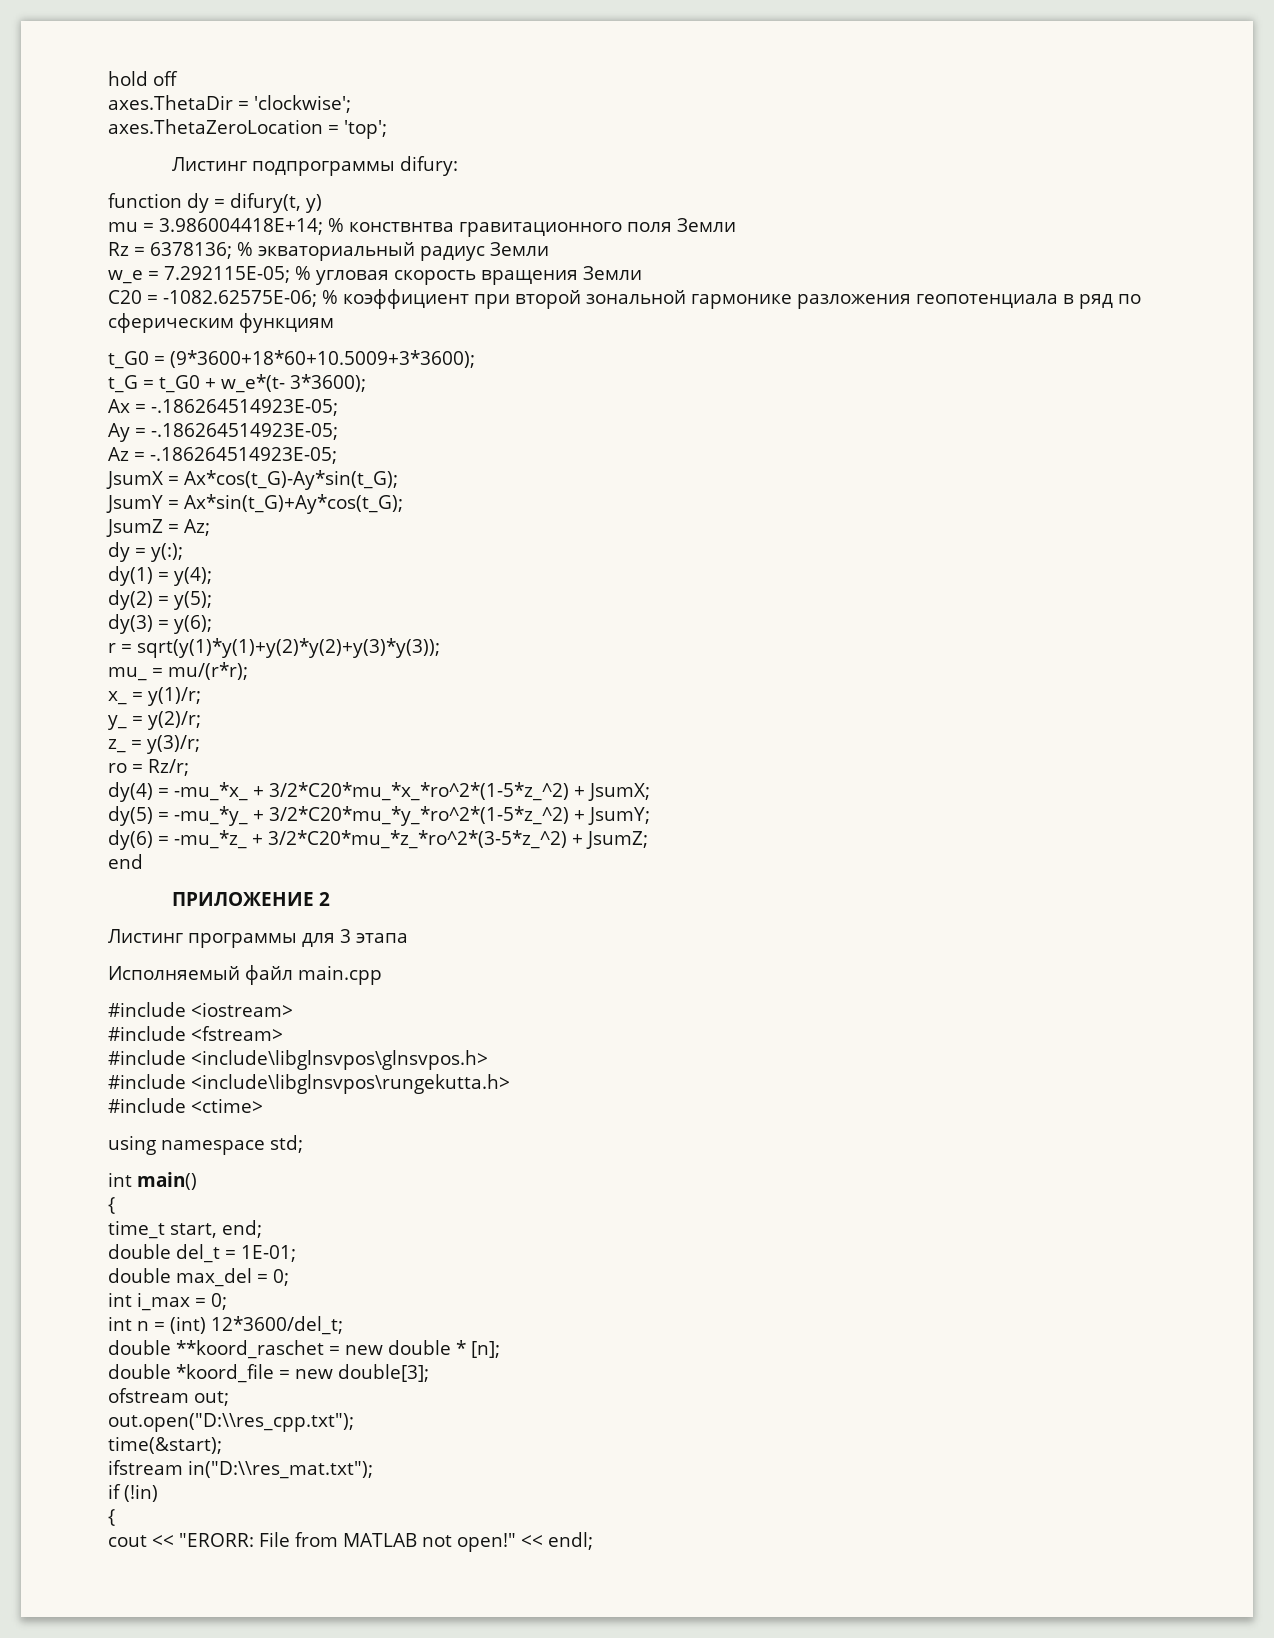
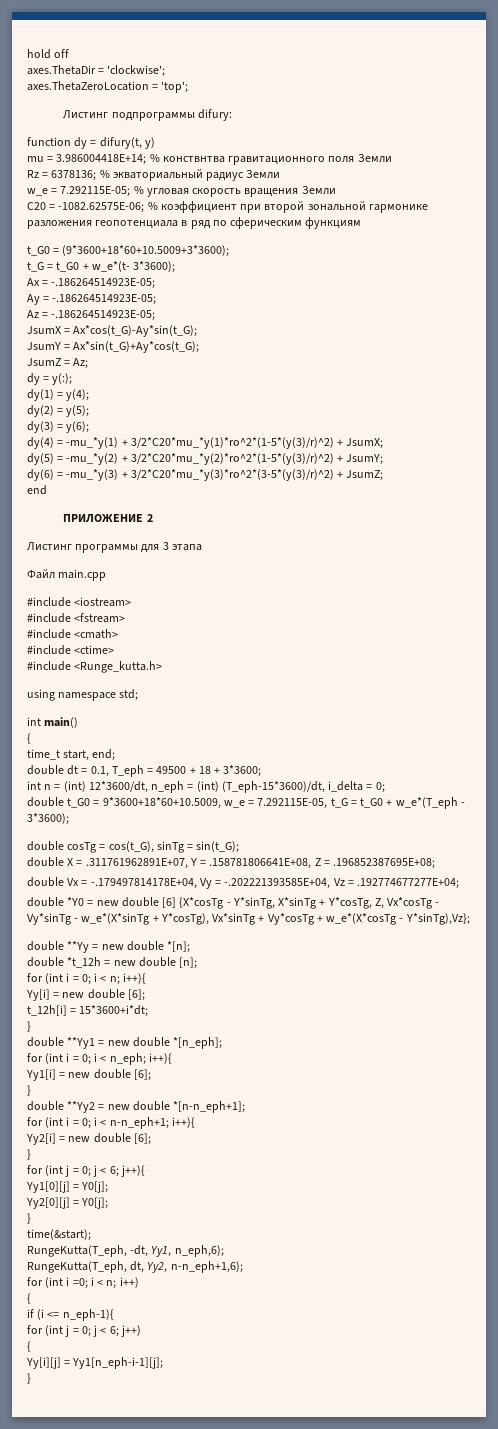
[108,638,440,658] [108,662,248,681] [108,687,201,706] [108,711,201,730] [108,735,200,754] [108,759,189,776] // r = sqrt(y(1)*y(1)+y(2)*y(2)+y(3)*y(3)); // mu_ = mu/(r*r); // x_ = y(1)/r; // y_ = y(2)/r; // z_ = y(3)/r; // ro = Rz/r; -> (90, 427) none
[174,782,569,801] -mu_*x_ + 3/2*C20*mu_*x_*ro^2*(1-5*z_^2) -> [66,437,334,449] -mu_*y(1) + 3/2*C20*mu_*y(1)*ro^2*(1-5*(y(3)/r)^2)
[174,806,569,826] -mu_*y_ + 3/2*C20*mu_*y_*ro^2*(1-5*z_^2) -> [66,453,334,465] -mu_*y(2) + 3/2*C20*mu_*y(2)*ro^2*(1-5*(y(3)/r)^2)
[174,830,567,849] -mu_*z_ + 3/2*C20*mu_*z_*ro^2*(3-5*z_^2) -> [66,469,334,481] -mu_*y(3) + 3/2*C20*mu_*y(3)*ro^2*(3-5*(y(3)/r)^2)
[108,965,293,985] Исполняемый файл -> [27,569,55,579] Файл
[191,1050,488,1070] [108,1074,510,1094] <include\libglnsvpos\glnsvpos.h> // #include <include\libglnsvpos\rungekutta.h> -> [74,629,119,639] <cmath>
(263, 1105) none -> [27,661,163,673] // #include <Runge_kutta.h>
[176,1244,296,1263] [108,1268,289,1287] [108,1292,227,1311] [108,1316,343,1335] [108,1340,500,1359] [108,1364,429,1383] [108,1388,229,1406] [108,1413,354,1432] [108,1436,222,1454] [108,1460,373,1479] [108,1484,158,1502] [108,1509,115,1526] [108,1532,593,1552] del_t = 1E-01; // double max_del = 0; // int i_max = 0; // int n = (int) 12*3600/del_t; // double **koord_raschet = new double * [n]; // double *koord_file = new double[3]; // ofstream out; // out.open("D:\\res_cpp.txt"); // time(&start); // ifstream in("D:\\res_mat.txt"); // if (!in) // { // cout << "ERORR: File from MATLAB not open!" << endl; -> [67,765,262,777] [27,781,385,793] [27,797,465,809] [27,813,69,825] [27,841,240,853] [27,857,436,869] [27,877,460,889] [27,897,440,909] [27,913,470,925] [27,941,191,953] [27,957,198,969] [27,973,146,985] [26,989,145,1001] [27,1005,149,1017] [27,1021,31,1032] [27,1037,223,1049] [27,1053,172,1065] [26,1069,151,1081] [27,1085,31,1096] [27,1101,246,1113] [27,1117,195,1129] [26,1133,151,1145] [27,1149,31,1160] [27,1165,145,1177] [26,1181,109,1193] [26,1197,109,1209] [27,1213,31,1224] [27,1229,91,1241] [27,1245,224,1257] [27,1261,243,1273] [27,1277,139,1289] [27,1293,31,1304] [27,1309,114,1321] [27,1325,141,1337] [27,1341,31,1352] [26,1357,164,1369] [27,1373,31,1384] dt = 0.1, T_eph = 49500 + 18 + 3*3600; // int n = (int) 12*3600/dt, n_eph = (int) (T_eph-15*3600)/dt, i_delta = 0; // double t_G0 = 9*3600+18*60+10.5009, w_e = 7.292115E-05, t_G = t_G0 + w_e*(T_eph - 3*3600); // double cosTg = cos(t_G), sinTg = sin(t_G); // double X = .311761962891E+07, Y = .158781806641E+08, Z = .196852387695E+08; // double Vx = -.179497814178E+04, Vy = -.202221393585E+04, Vz = .192774677277E+04; // double *Y0 = new double [6] {X*cosTg - Y*sinTg, X*sinTg + Y*cosTg, Z, Vx*cosTg - Vy*sinTg - w_e*(X*sinTg + Y*cosTg), Vx*sinTg + Vy*cosTg + w_e*(X*cosTg - Y*sinTg),Vz}; // double **Yy = new double *[n]; // double *t_12h = new double [n]; // for (int i = 0; i < n; i++){ // Yy[i] = new double [6]; // t_12h[i] = 15*3600+i*dt; // } // double **Yy1 = new double *[n_eph]; // for (int i = 0; i < n_eph; i++){ // Yy1[i] = new double [6]; // } // double **Yy2 = new double *[n-n_eph+1]; // for (int i = 0; i < n-n_eph+1; i++){ // Yy2[i] = new double [6]; // } // for (int j = 0; j < 6; j++){ // Yy1[0][j] = Y0[j]; // Yy2[0][j] = Y0[j]; // } // time(&start); // RungeKutta(T_eph, -dt, Yy1, n_eph,6); // RungeKutta(T_eph, dt, Yy2, n-n_eph+1,6); // for (int i =0; i < n; i++) // { // if (i <= n_eph-1){ // for (int j = 0; j < 6; j++) // { // Yy[i][j] = Yy1[n_eph-i-1][j]; // }

